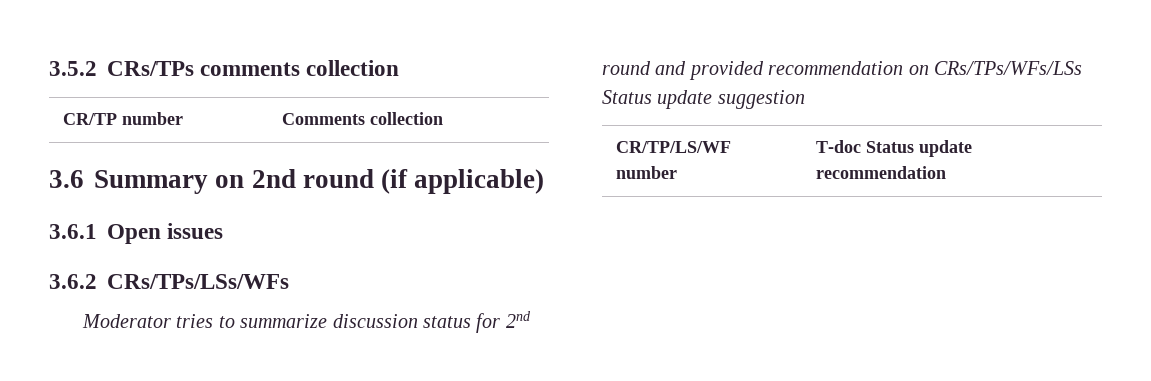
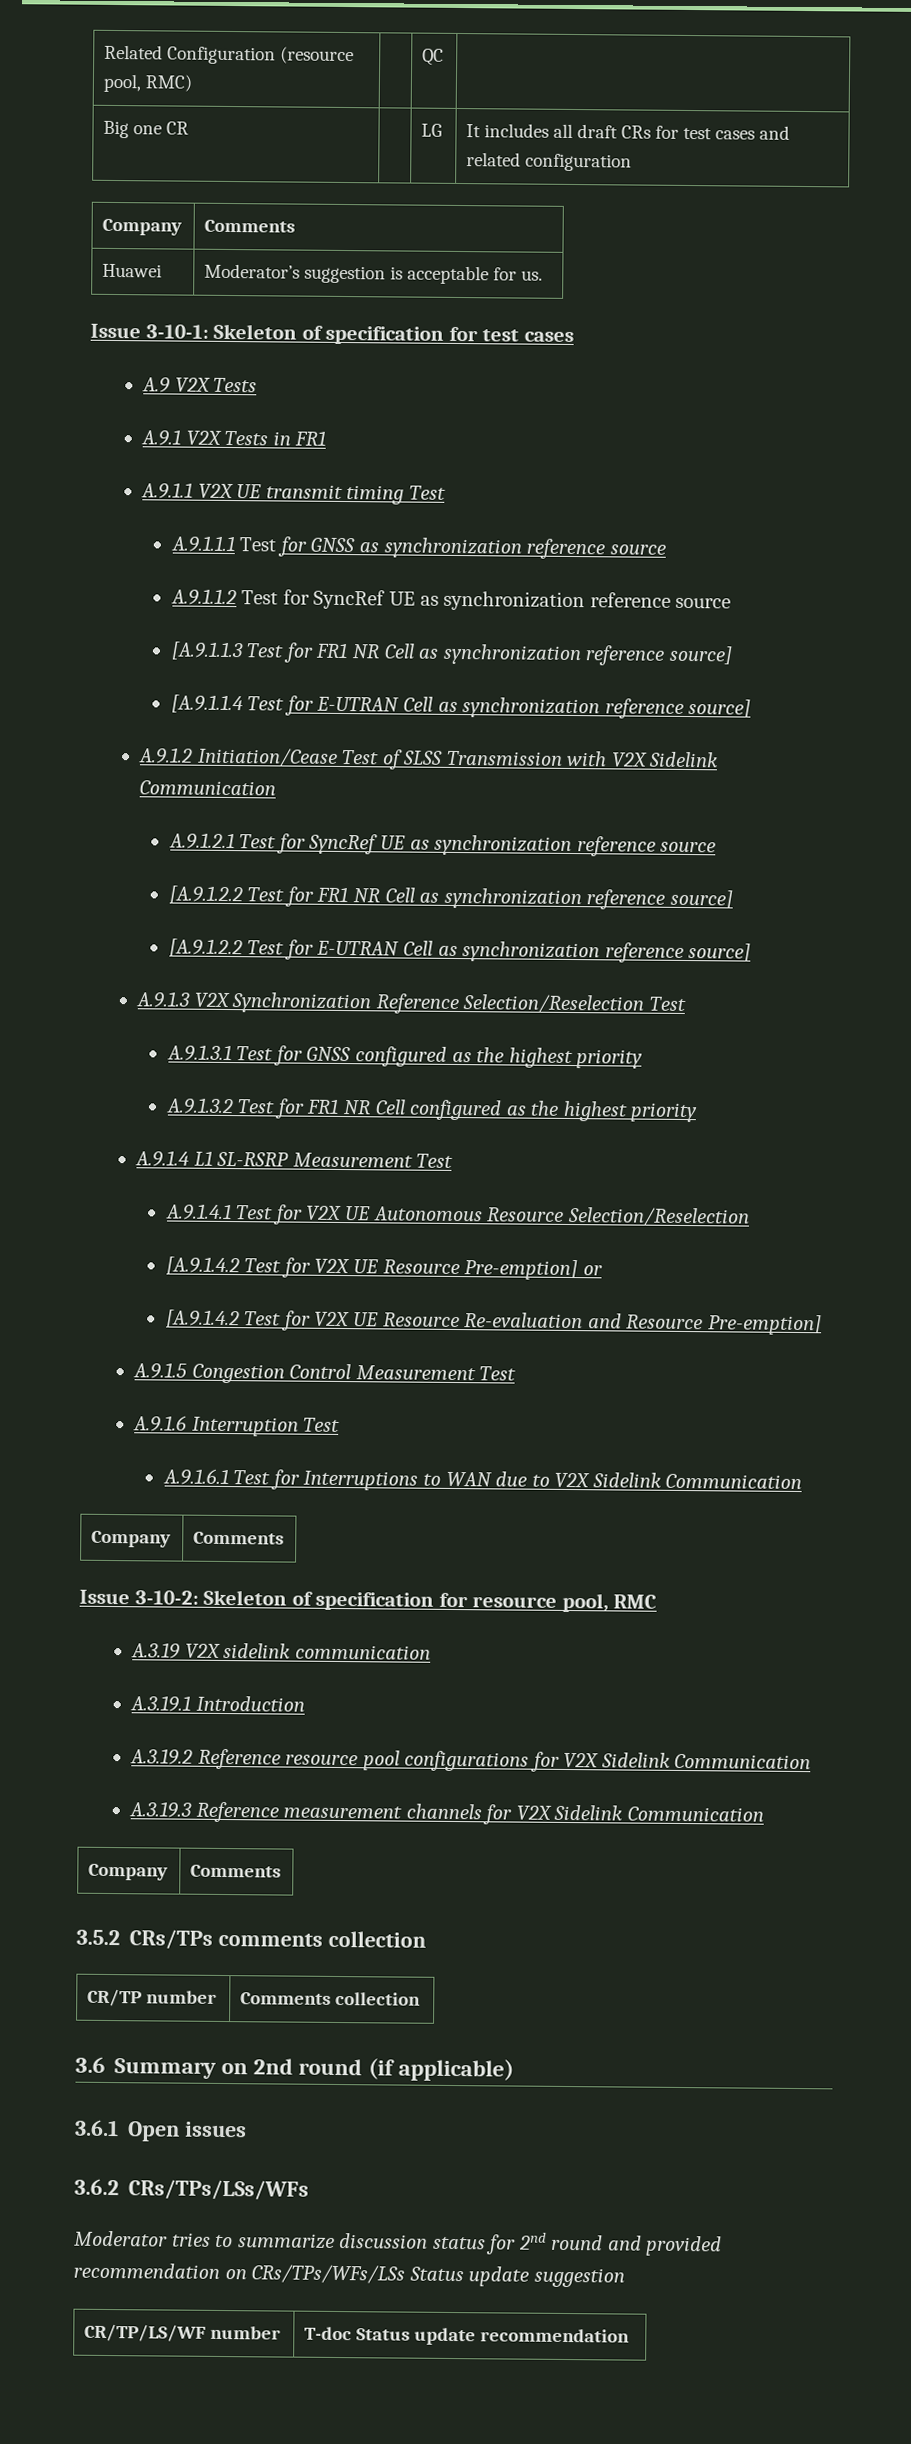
(49, 68) none -> [104,44,355,65] [103,73,194,93] [422,48,445,66] [103,120,190,139] [421,123,443,137] [466,123,791,140] [466,152,633,172] [102,218,183,236] [204,219,296,233] [102,263,163,278] [204,263,544,285] [90,323,574,345] [142,377,258,393] [141,429,327,446] [141,482,446,505] [170,535,666,560] [170,588,732,612] [170,641,733,666] [170,694,752,719] [138,747,719,770] [139,780,277,796] [168,832,717,857] [168,885,733,910] [168,938,752,963] [136,991,686,1015] [166,1044,644,1069] [165,1097,699,1123] [135,1150,454,1168] [165,1203,750,1227] [165,1256,603,1281] [165,1309,822,1336] [133,1362,517,1384] [133,1415,341,1437] [162,1468,803,1491] [91,1530,172,1548] [193,1531,285,1545] [79,1589,658,1613] [131,1642,431,1660] [130,1695,305,1712] [130,1748,812,1772] [129,1801,764,1825] [88,1863,169,1881] [190,1864,282,1878] Related Configuration (resource pool, RMC) | | QC | // Big one CR | | LG | It includes all draft CRs for test cases and related configuration // Company | Comments // Huawei | Moderator’s suggestion is acceptable for us. // Issue 3-10-1: Skeleton of specification for test cases // A.9 V2X Tests // A.9.1 V2X Tests in FR1 // A.9.1.1 V2X UE transmit timing Test // A.9.1.1.1 Test for GNSS as synchronization reference source // A.9.1.1.2 Test for SyncRef UE as synchronization reference source // [A.9.1.1.3 Test for FR1 NR Cell as synchronization reference source] // [A.9.1.1.4 Test for E-UTRAN Cell as synchronization reference source] // A.9.1.2 Initiation/Cease Test of SLSS Transmission with V2X Sidelink Communication // A.9.1.2.1 Test for SyncRef UE as synchronization reference source // [A.9.1.2.2 Test for FR1 NR Cell as synchronization reference source] // [A.9.1.2.2 Test for E-UTRAN Cell as synchronization reference source] // A.9.1.3 V2X Synchronization Reference Selection/Reselection Test // A.9.1.3.1 Test for GNSS configured as the highest priority // A.9.1.3.2 Test for FR1 NR Cell configured as the highest priority // A.9.1.4 L1 SL-RSRP Measurement Test // A.9.1.4.1 Test for V2X UE Autonomous Resource Selection/Reselection // [A.9.1.4.2 Test for V2X UE Resource Pre-emption] or // [A.9.1.4.2 Test for V2X UE Resource Re-evaluation and Resource Pre-emption] // A.9.1.5 Congestion Control Measurement Test // A.9.1.6 Interruption Test // A.9.1.6.1 Test for Interruptions to WAN due to V2X Sidelink Communication // Company | Comments // Issue 3-10-2: Skeleton of specification for resource pool, RMC // A.3.19 V2X sidelink communication // A.3.19.1 Introduction // A.3.19.2 Reference resource pool configurations for V2X Sidelink Communication // A.3.19.3 Reference measurement channels for V2X Sidelink Communication // Company | Comments //

